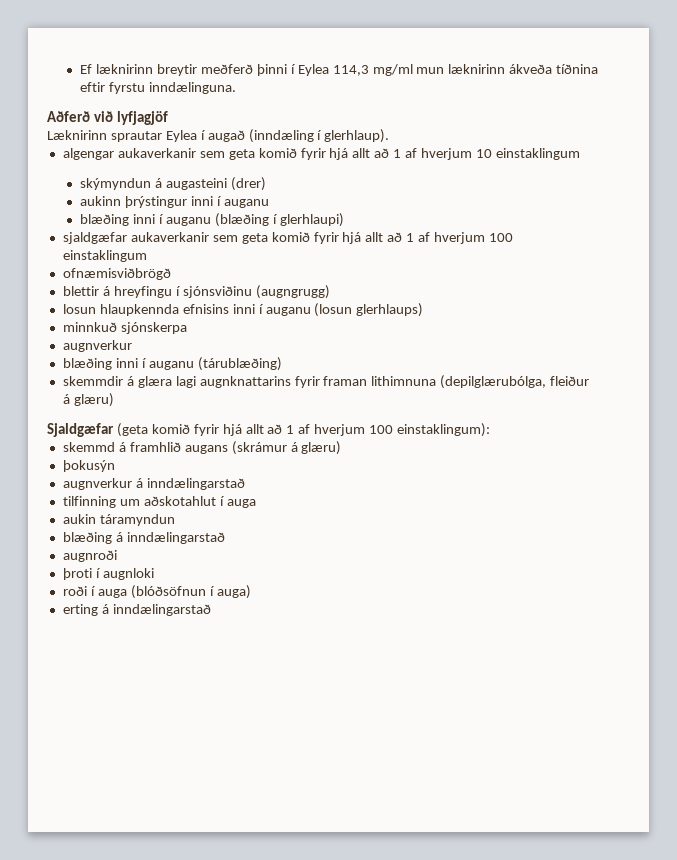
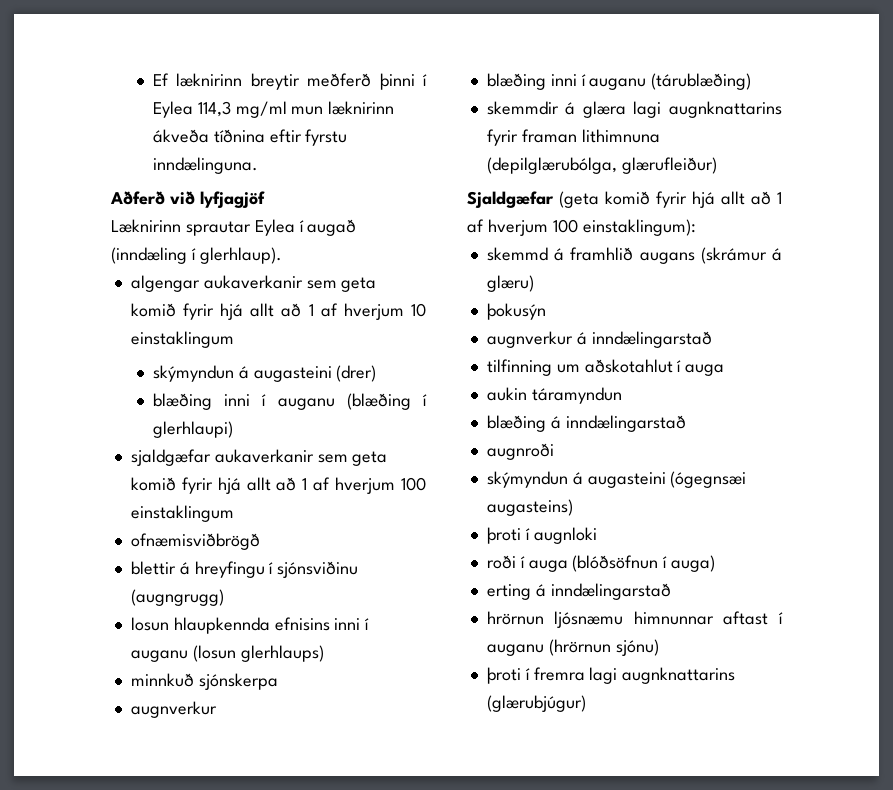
[80,196,269,208] // aukinn þrýstingur inni í auganu -> (377, 373) none
[550,376,590,386] [62,393,114,407] fleiður á glæru) -> [621,157,717,174] glærufleiður)
(117, 556) none -> [486,471,747,488] [486,499,573,516] // skýmyndun á augasteini (ógegnsæi augasteins)
(211, 610) none -> [486,611,783,628] [486,639,659,656] [486,667,736,684] [486,695,586,712] // hrörnun ljósnæmu himnunnar aftast í auganu (hrörnun sjónu) // þroti í fremra lagi augnknattarins (glærubjúgur)

